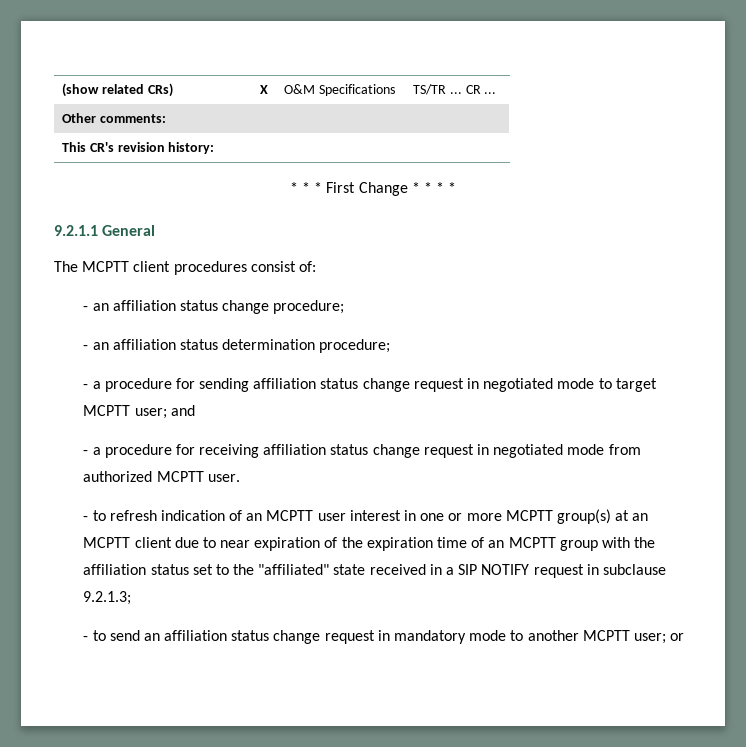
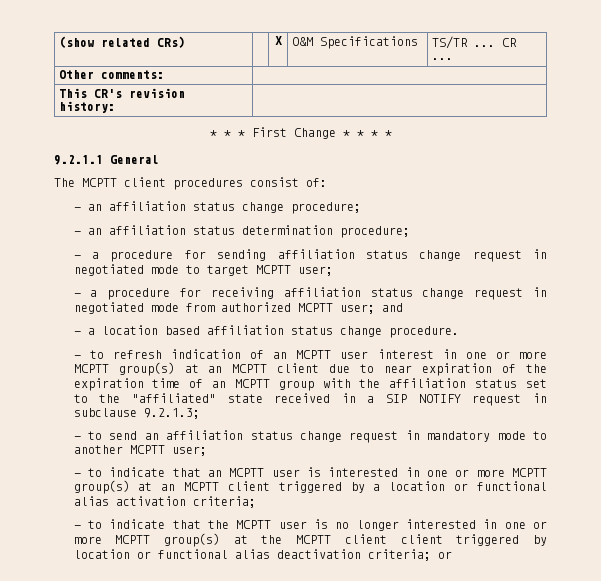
[170,405,195,416] and -> (333, 271) none
[207,474,240,482] user. -> [339,303,403,314] [73,325,459,338] user; and // - a location based affiliation status change procedure.
(666, 638) none -> [73,467,547,477] [73,480,547,494] [73,496,256,508] [73,519,547,531] [73,533,547,547] [73,549,431,561] // - to indicate that an MCPTT user is interested in one or more MCPTT group(s) at an MCPTT client triggered by a location or functional alias activation criteria; // - to indicate that the MCPTT user is no longer interested in one or more MCPTT group(s) at the MCPTT client client triggered by location or functional alias deactivation criteria;

